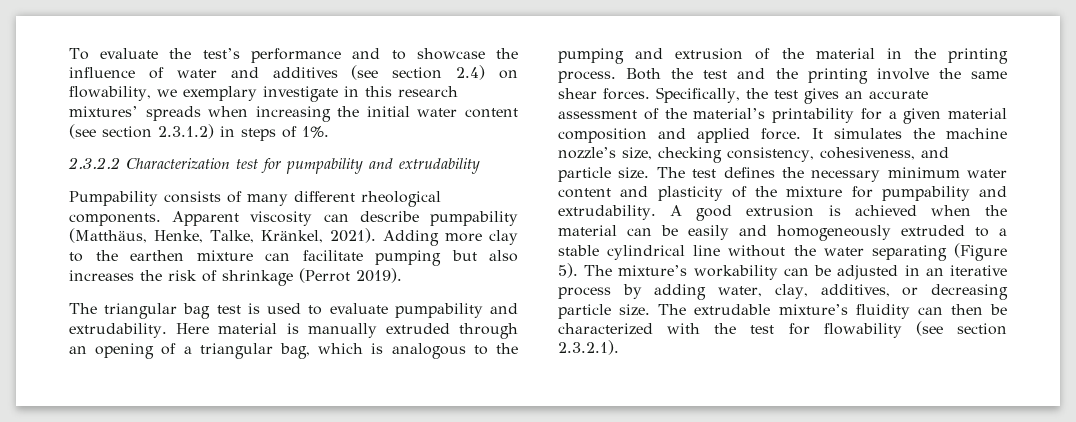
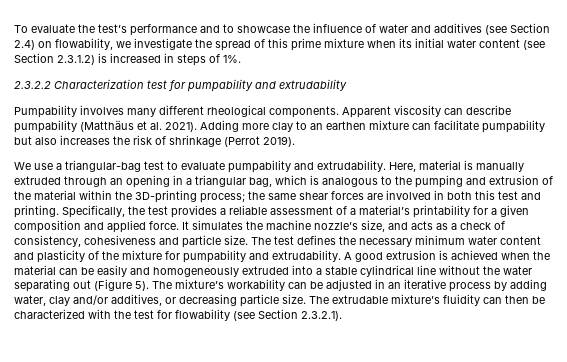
[392,67,443,79] section -> [510,23,550,33] Section
[182,86,458,102] [69,106,518,122] [69,124,214,139] exemplary investigate in this research mixtures’ spreads when increasing the initial water content (see section 2.3.1.2) -> [134,38,545,51] [14,53,161,65] investigate the spread of this prime mixture when its initial water content (see Section 2.3.1.2) is increased
[164,191,242,203] consists of -> [80,105,124,115] involves
[69,228,323,243] (Matthäus, Henke, Talke, Kränkel, -> [80,120,162,132] (Matthäus et al.
[95,250,118,261] the -> [310,123,323,130] an
[375,250,441,266] pumping -> [482,120,545,133] pumpability
[69,303,302,319] The triangular bag test is used -> [14,160,164,172] We use a triangular-bag test
[176,323,210,334] Here -> [389,162,416,172] Here,
[161,343,177,355] of -> [173,175,183,185] in
[886,48,1008,64] [558,68,1007,84] [558,87,928,104] in the printing process. Both the test and the printing involve the same shear forces. Specifically, the test gives an accurate -> [79,190,541,203] [14,205,267,218] within the 3D-printing process; the same shear forces are involved in both this test and printing. Specifically, the test provides a reliable
[664,108,687,119] the -> [350,208,356,215] a
[948,108,1007,119] material -> (529, 211) none
[658,147,915,163] checking consistency, cohesiveness, -> [388,221,505,230] [14,235,156,247] and acts as a check of consistency, cohesiveness
[975,227,989,237] to -> [292,265,313,275] into
(947, 253) none -> [73,280,91,289] out
[774,284,808,299] clay, -> [49,295,108,306] clay and/or
[957,323,1007,335] section -> [258,309,298,319] Section

